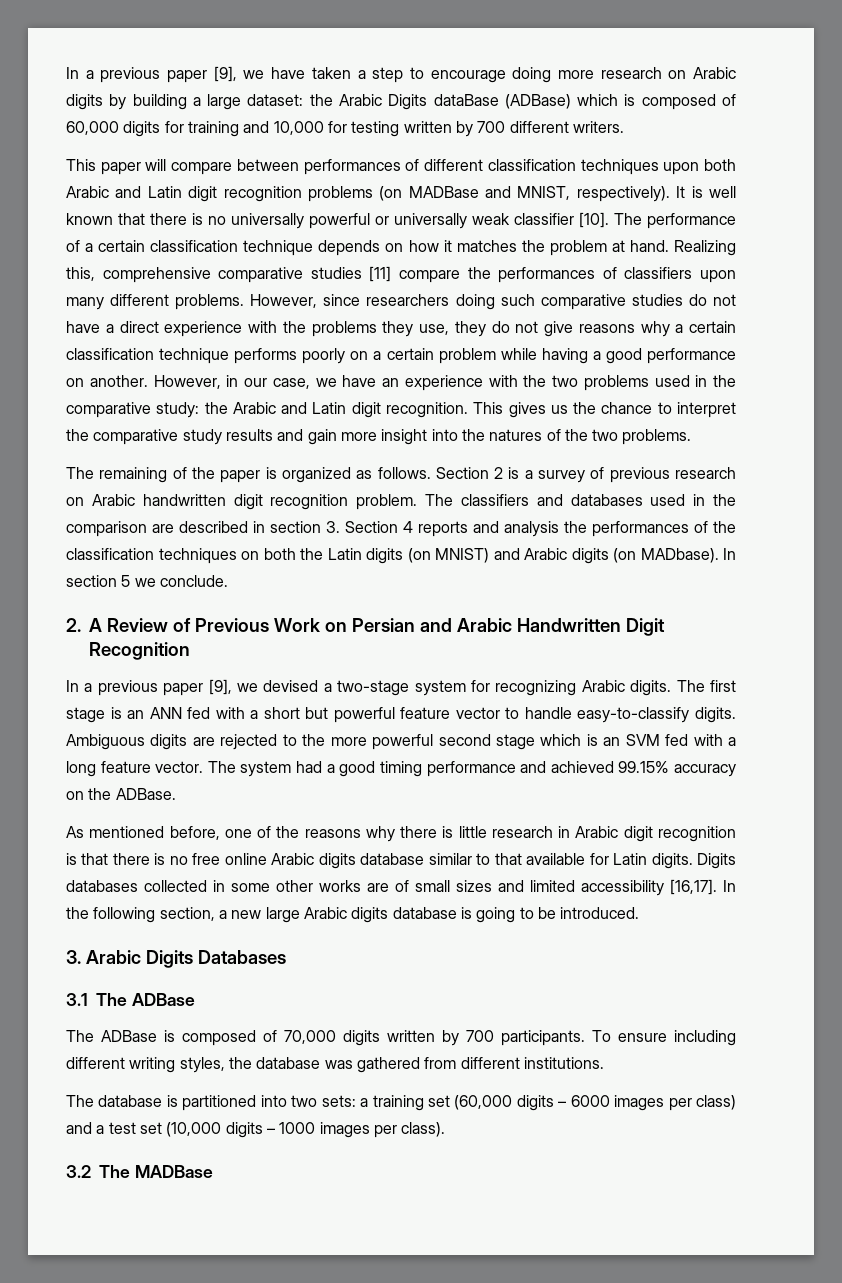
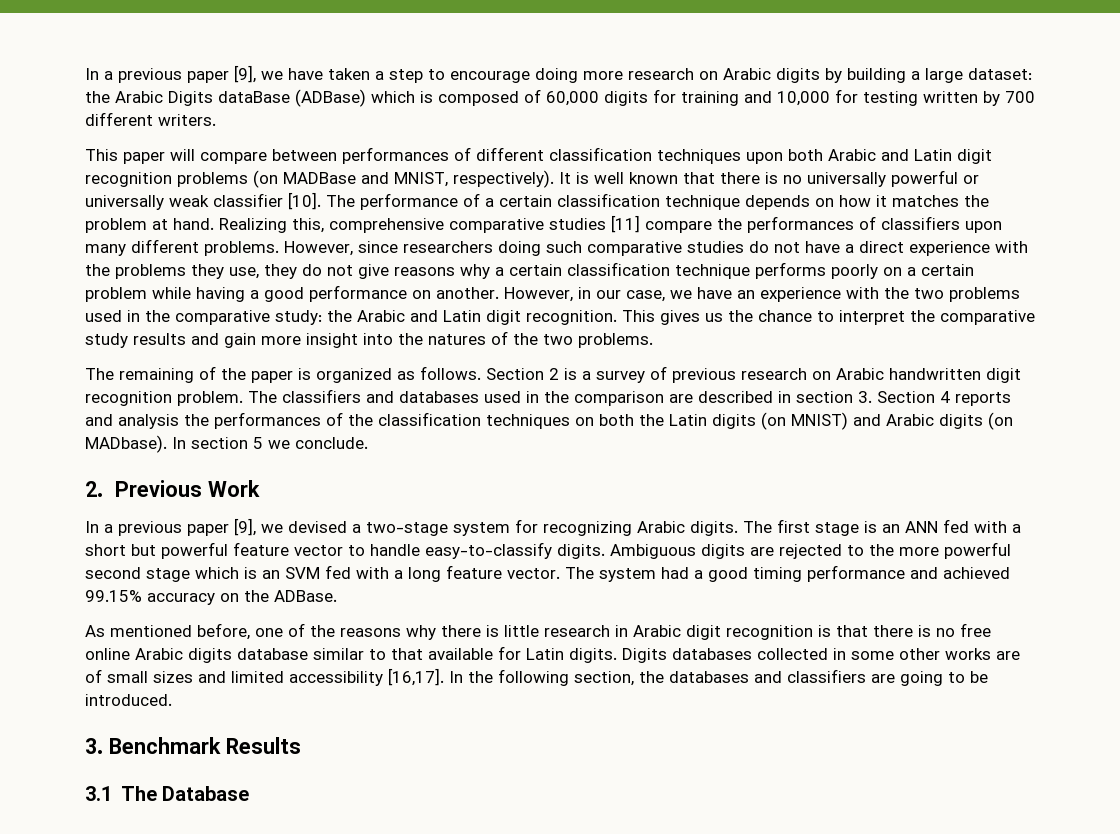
[89,618,192,632] A Review of -> (103, 489) none
[325,618,665,636] [89,642,191,660] on Persian and Arabic Handwritten Digit Recognition -> (261, 488) none
[218,907,472,923] a new large Arabic digits database is -> [639,669,895,683] the databases and classifiers are
[85,950,286,968] Arabic Digits Databases -> [108,737,301,754] Benchmark Results
[131,993,195,1006] [66,1030,736,1046] [66,1057,604,1073] [66,1095,736,1111] [66,1122,446,1138] [66,1165,213,1178] ADBase // The ADBase is composed of 70,000 digits written by 700 participants. To ensure including different writing styles, the database was gathered from different institutions. // The database is partitioned into two sets: a training set (60,000 digits – 6000 images per class) and a test set (10,000 digits – 1000 images per class). // 3.2 The MADBase -> [161,786,249,801] Database

